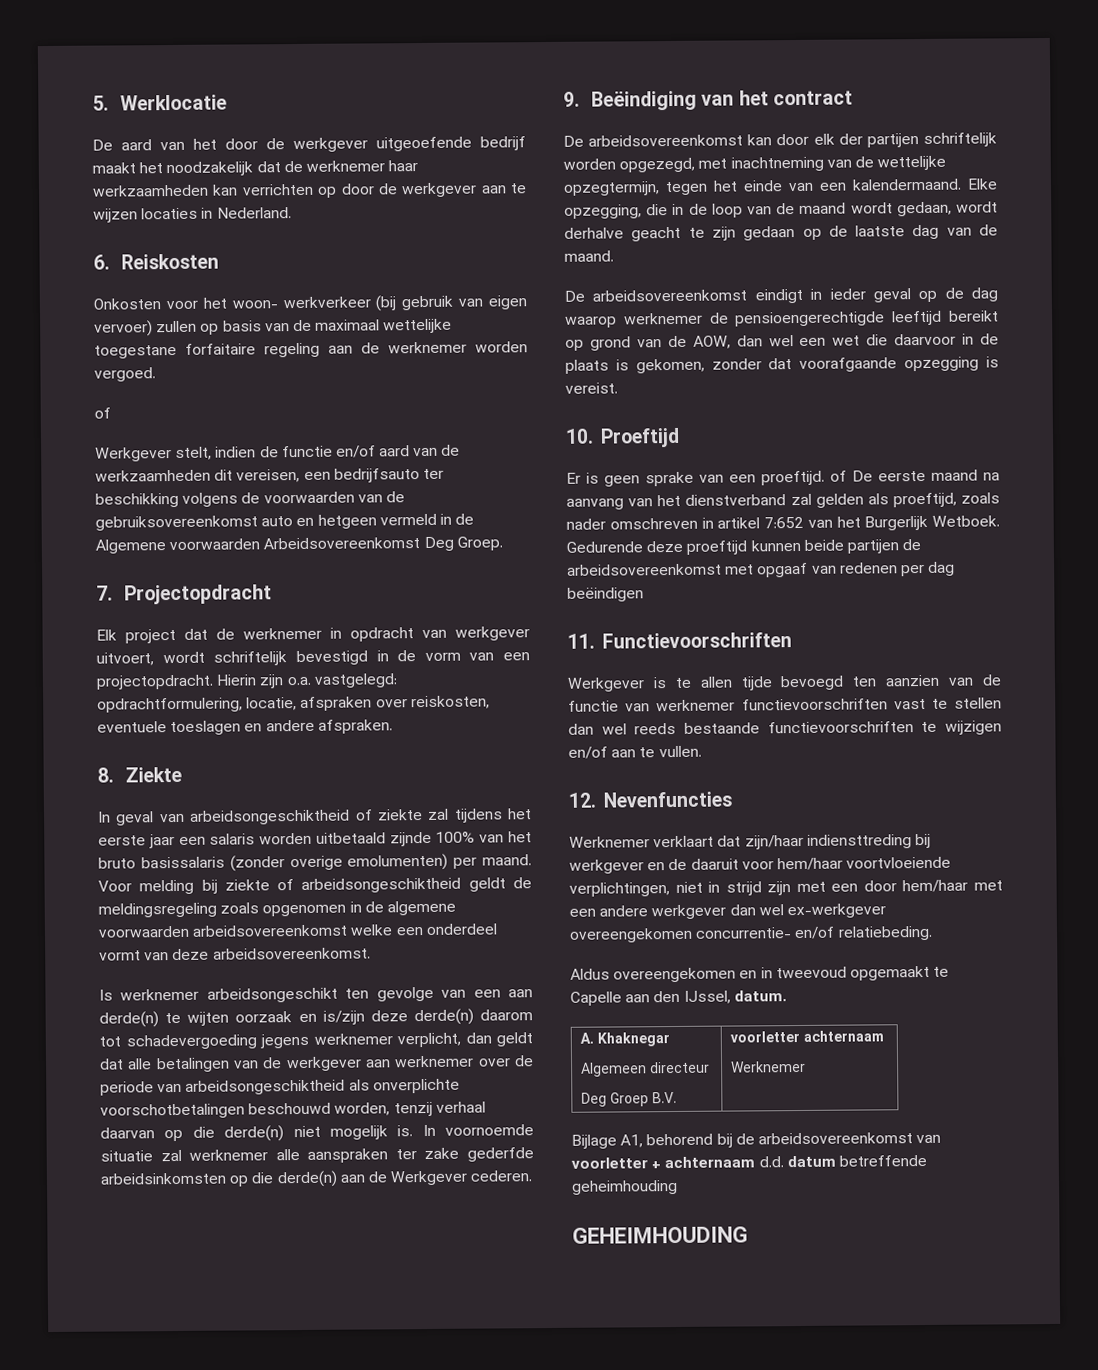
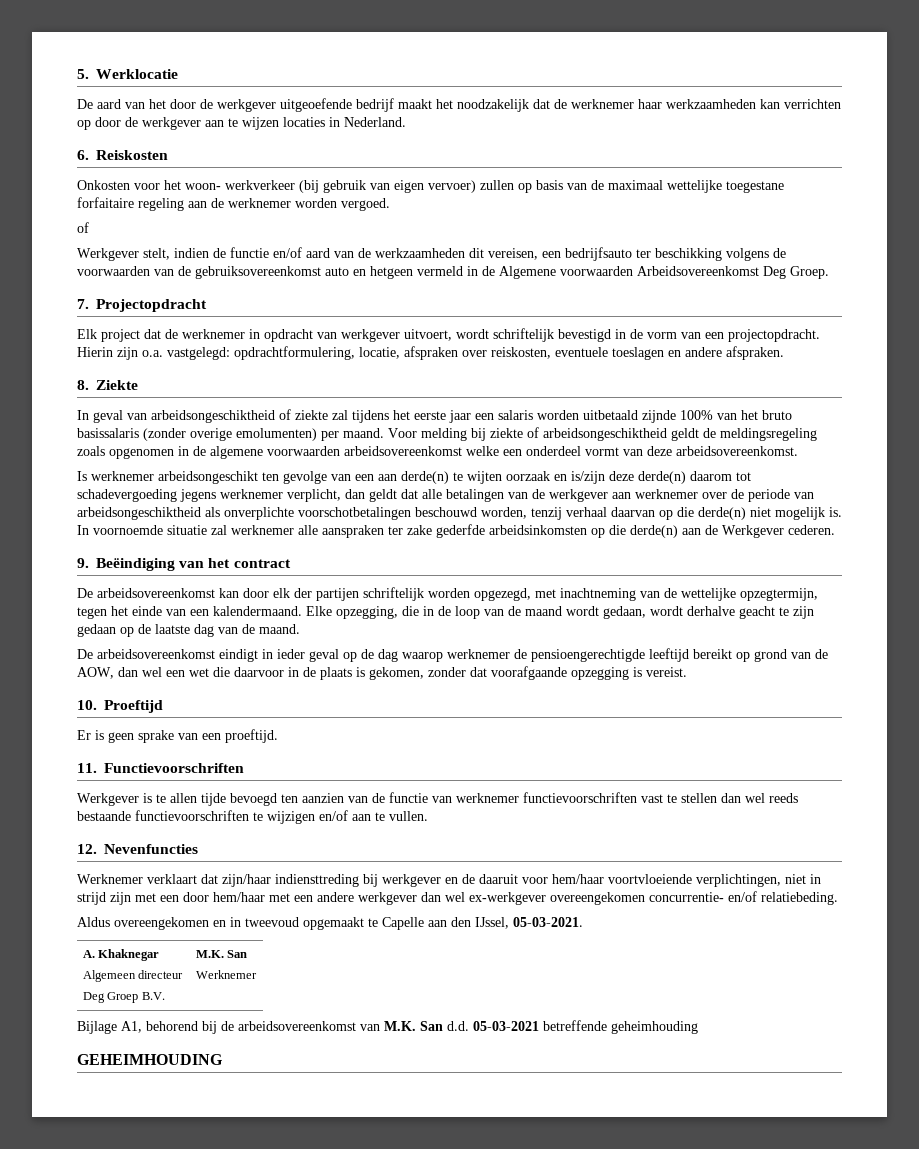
[830,469,1000,482] [566,492,1000,510] [566,515,1000,531] [566,539,922,555] [567,561,956,578] [567,587,644,602] of De eerste maand na aanvang van het dienstverband zal gelden als proeftijd, zoals nader omschreven in artikel 7:652 van het Burgerlijk Wetboek. Gedurende deze proeftijd kunnen beide partijen de arbeidsovereenkomst met opgaaf van redenen per dag beëindigen -> (278, 736) none
[733,990,787,1002] datum. -> [513,917,583,927] 05-03-2021.
[730,1030,885,1043] voorletter achternaam -> [195,950,248,958] M.K. San
[571,1155,836,1169] voorletter + achternaam d.d. datum -> [384,1021,539,1031] M.K. San d.d. 05-03-2021

